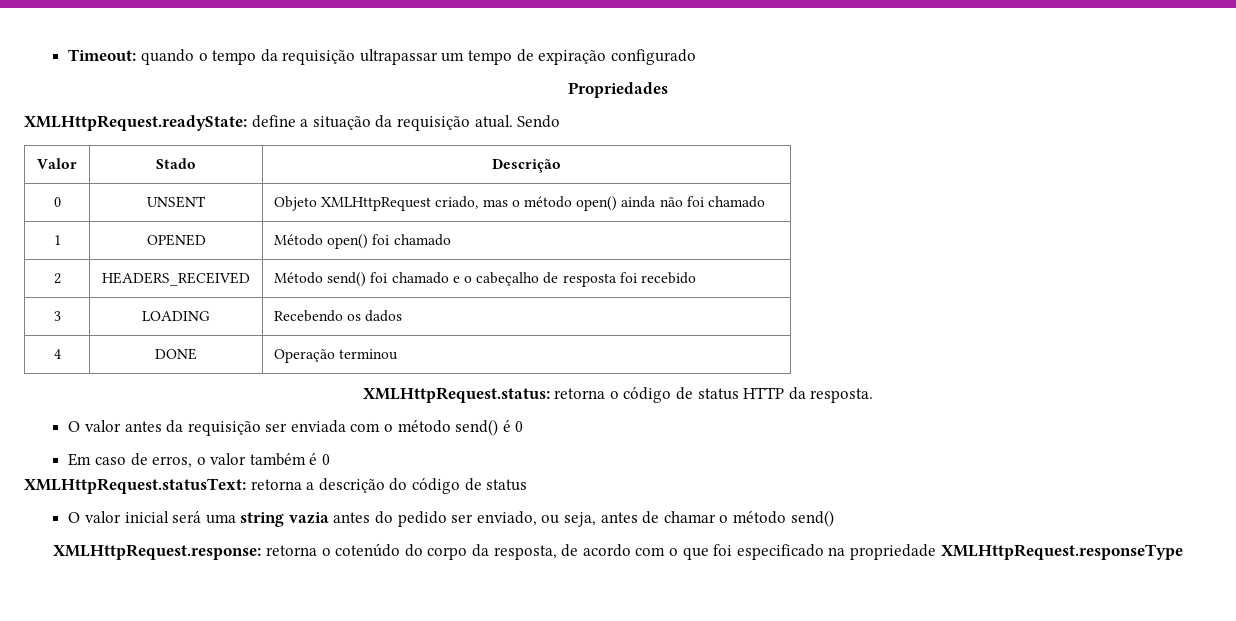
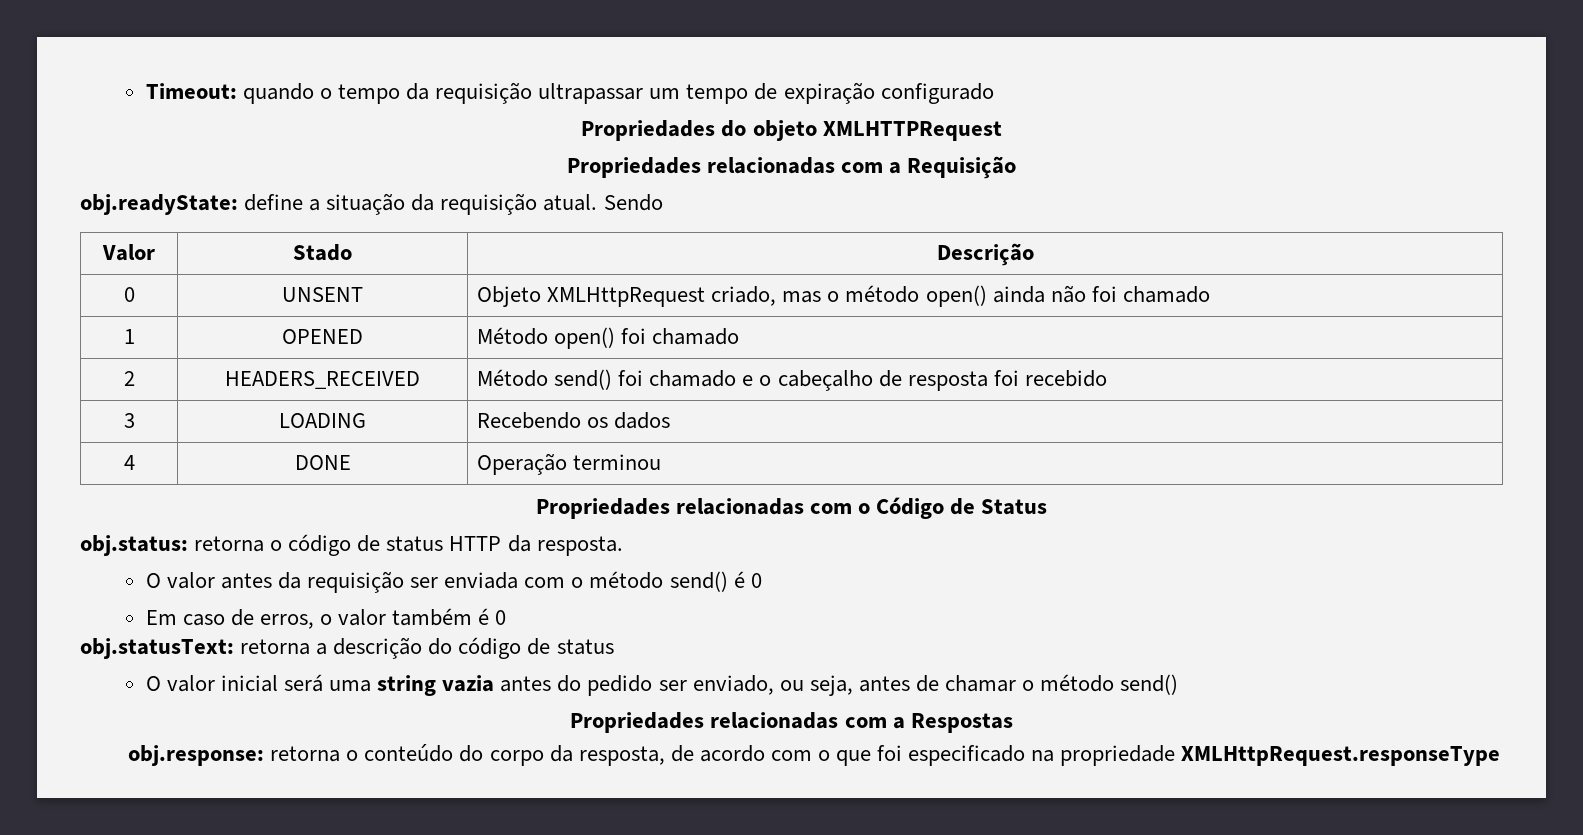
[24,115,247,131] // XMLHttpRequest.readyState: -> [721,120,1002,141] [566,156,1017,179] [80,194,238,215] do objeto XMLHTTPRequest // Propriedades relacionadas com a Requisição // obj.readyState:
[362,387,550,403] XMLHttpRequest.status: -> [535,497,1048,519] [80,535,188,556] Propriedades relacionadas com o Código de Status // obj.status:
[24,478,246,494] XMLHttpRequest.statusText: -> [80,638,234,659] obj.statusText:
[53,543,401,560] XMLHttpRequest.response: retorna o cotenúdo -> [570,712,1013,733] [128,744,454,766] Propriedades relacionadas com a Respostas // obj.response: retorna o conteúdo

